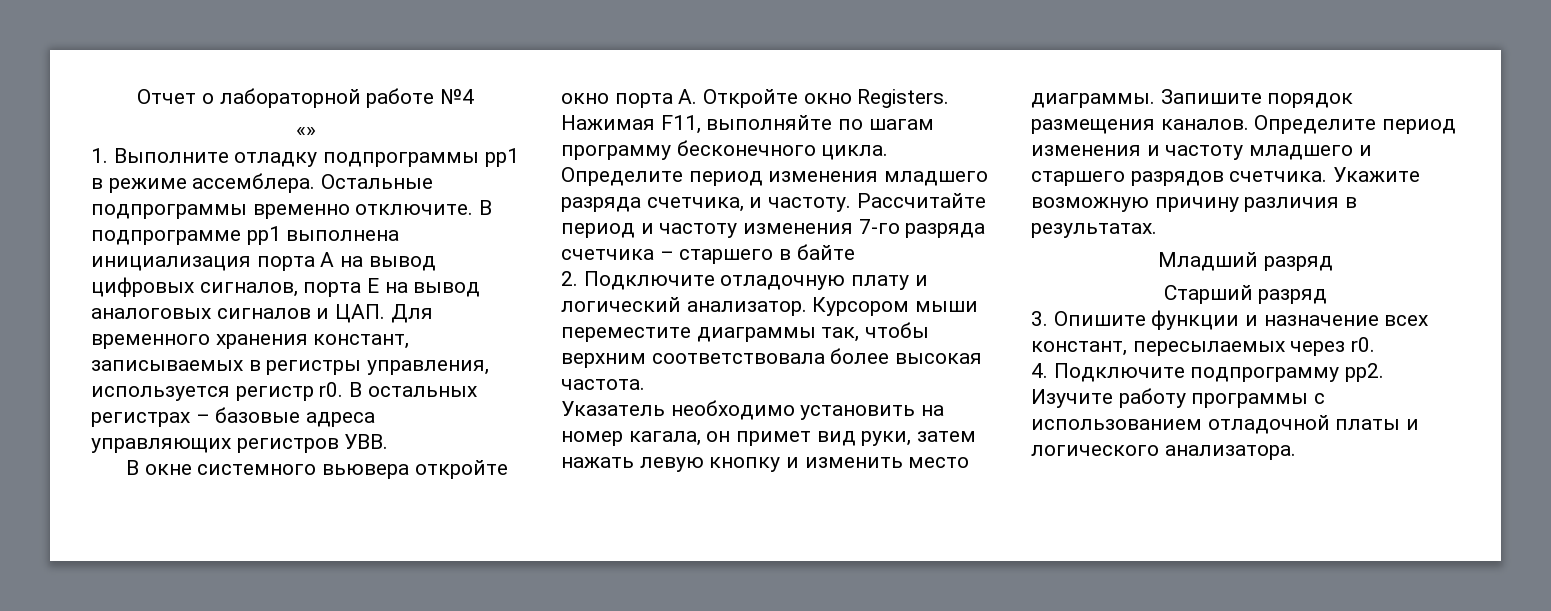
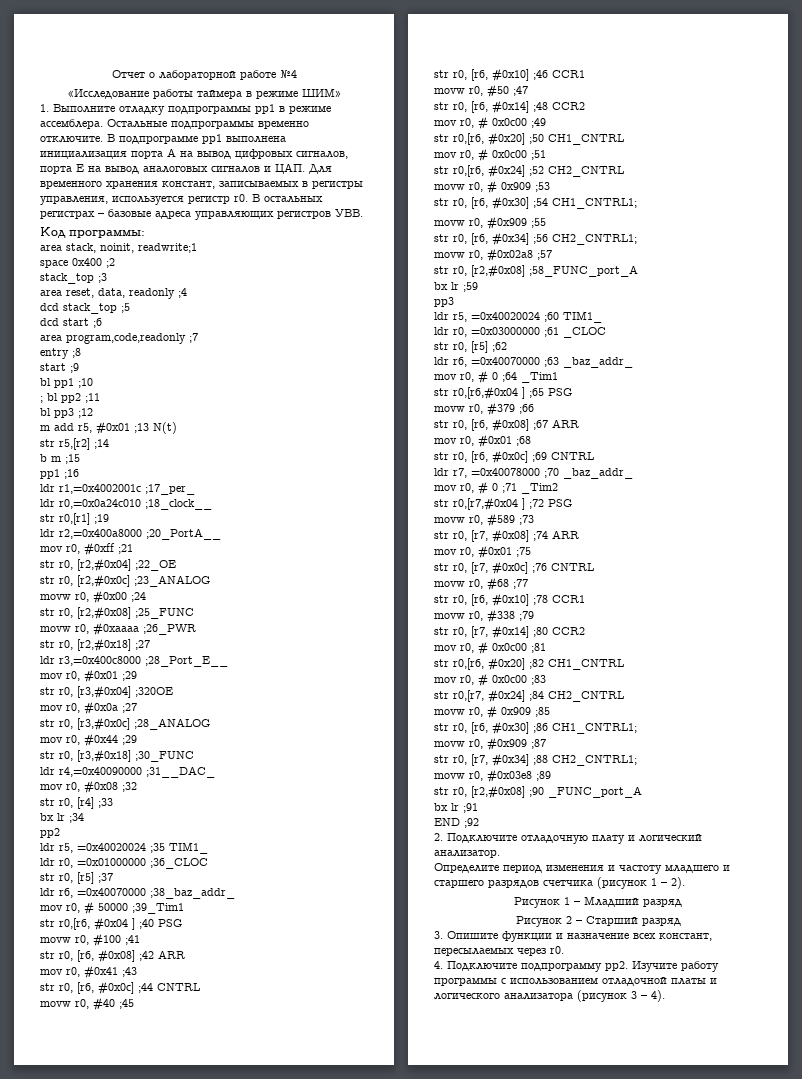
[295,127,316,137] «» -> [66,88,342,99] «Исследование работы таймера в режиме ШИМ»
[125,460,508,479] [561,89,950,108] [561,115,934,134] [561,140,889,160] [561,167,989,186] [561,193,986,212] [561,219,986,238] [561,244,855,264] В окне системного вьювера откройте окно порта А. Откройте окно Registers. Нажимая F11, выполняйте по шагам программу бесконечного цикла. Определите период изменения младшего разряда счетчика, и частоту. Рассчитайте период и частоту изменения 7-го разряда счетчика – старшего в байте -> [40,227,145,238] [40,243,197,253] [40,258,115,268] [40,273,107,284] [40,288,187,299] [40,303,130,314] [40,318,102,328] [40,333,198,344] [40,348,81,359] [40,363,79,373] [40,378,93,388] [40,393,100,403] [40,408,93,418] [40,421,177,435] [40,438,109,450] [40,454,80,464] [40,469,79,479] [40,484,195,495] [40,499,212,510] [40,513,109,525] [40,528,221,540] [40,542,133,556] [40,558,176,572] [40,574,210,588] [40,590,146,604] [40,606,194,620] [40,622,196,636] [40,638,150,652] [40,656,228,667] [40,669,137,683] [40,685,173,699] [40,701,137,715] [40,717,210,731] [40,733,137,747] [40,749,194,763] [40,766,215,778] [40,780,137,794] [40,797,113,809] [40,813,84,823] [40,828,60,838] [40,842,208,854] [40,858,208,869] [40,872,113,884] [40,888,235,899] [40,901,184,915] [40,917,182,931] [40,933,140,947] [40,949,185,963] [40,965,137,979] [40,981,200,995] [40,997,134,1011] [434,68,585,82] [434,84,528,98] [434,100,585,114] [434,116,546,130] [434,132,624,146] [434,148,546,162] [434,164,624,178] [434,180,550,194] [434,196,637,210] [434,216,546,230] [434,232,637,246] [434,248,552,262] [434,264,638,278] [434,282,478,292] [434,297,454,307] [434,311,602,323] [434,327,606,338] [434,341,507,353] [434,357,633,368] [434,370,558,384] [434,386,572,400] [434,402,534,416] [434,418,579,432] [434,434,531,448] [434,450,594,464] [434,468,633,479] [434,481,558,495] [434,497,572,511] [434,513,534,527] [434,529,579,543] [434,545,531,559] [434,561,594,575] [434,577,528,591] [434,593,585,607] [434,609,534,623] [434,625,585,639] [434,641,546,655] [434,657,624,671] [434,673,546,687] [434,689,624,703] [434,705,550,719] [434,721,637,735] [434,737,546,751] [434,753,637,767] [434,769,551,783] [434,785,642,799] [434,803,478,813] [434,818,479,828] Код программы: // area stack, noinit, readwrite;1 // space 0x400 ;2 // stack_top ;3 // area reset, data, readonly ;4 // dcd stack_top ;5 // dcd start ;6 // area program,code,readonly ;7 // entry ;8 // start ;9 // bl pp1 ;10 // ; bl pp2 ;11 // bl pp3 ;12 // m add r5, #0x01 ;13 N(t) // str r5,[r2] ;14 // b m ;15 // pp1 ;16 // ldr r1,=0x4002001c ;17_per_ // ldr r0,=0x0a24c010 ;18_clock__ // str r0,[r1] ;19 // ldr r2,=0x400a8000 ;20_PortA__ // mov r0, #0xff ;21 // str r0, [r2,#0x04] ;22_OE // str r0, [r2,#0x0c] ;23_ANALOG // movw r0, #0x00 ;24 // str r0, [r2,#0x08] ;25_FUNC // movw r0, #0xaaaa ;26_PWR // str r0, [r2,#0x18] ;27 // ldr r3,=0x400c8000 ;28_Port_E__ // mov r0, #0x01 ;29 // str r0, [r3,#0x04] ;320OE // mov r0, #0x0a ;27 // str r0, [r3,#0x0c] ;28_ANALOG // mov r0, #0x44 ;29 // str r0, [r3,#0x18] ;30_FUNC // ldr r4,=0x40090000 ;31__DAC_ // mov r0, #0x08 ;32 // str r0, [r4] ;33 // bx lr ;34 // pp2 // ldr r5, =0x40020024 ;35 TIM1_ // ldr r0, =0x01000000 ;36_CLOC // str r0, [r5] ;37 // ldr r6, =0x40070000 ;38_baz_addr_ // mov r0, # 50000 ;39_Tim1 // str r0,[r6, #0x04 ] ;40 PSG // movw r0, #100 ;41 // str r0, [r6, #0x08] ;42 ARR // mov r0, #0x41 ;43 // str r0, [r6, #0x0c] ;44 CNTRL // movw r0, #40 ;45 // str r0, [r6, #0x10] ;46 CCR1 // movw r0, #50 ;47 // str r0, [r6, #0x14] ;48 CCR2 // mov r0, # 0x0c00 ;49 // str r0,[r6, #0x20] ;50 CH1_CNTRL // mov r0, # 0x0c00 ;51 // str r0,[r6, #0x24] ;52 CH2_CNTRL // movw r0, # 0x909 ;53 // str r0, [r6, #0x30] ;54 CH1_CNTRL1; // movw r0, #0x909 ;55 // str r0, [r6, #0x34] ;56 CH2_CNTRL1; // movw r0, #0x02a8 ;57 // str r0, [r2,#0x08] ;58_FUNC_port_A // bx lr ;59 // pp3 // ldr r5, =0x40020024 ;60 TIM1_ // ldr r0, =0x03000000 ;61 _CLOC // str r0, [r5] ;62 // ldr r6, =0x40070000 ;63 _baz_addr_ // mov r0, # 0 ;64 _Tim1 // str r0,[r6,#0x04 ] ;65 PSG // movw r0, #379 ;66 // str r0, [r6, #0x08] ;67 ARR // mov r0, #0x01 ;68 // str r0, [r6, #0x0c] ;69 CNTRL // ldr r7, =0x40078000 ;70 _baz_addr_ // mov r0, # 0 ;71 _Tim2 // str r0,[r7,#0x04 ] ;72 PSG // movw r0, #589 ;73 // str r0, [r7, #0x08] ;74 ARR // mov r0, #0x01 ;75 // str r0, [r7, #0x0c] ;76 CNTRL // movw r0, #68 ;77 // str r0, [r6, #0x10] ;78 CCR1 // movw r0, #338 ;79 // str r0, [r7, #0x14] ;80 CCR2 // mov r0, # 0x0c00 ;81 // str r0,[r6, #0x20] ;82 CH1_CNTRL // mov r0, # 0x0c00 ;83 // str r0,[r7, #0x24] ;84 CH2_CNTRL // movw r0, # 0x909 ;85 // str r0, [r6, #0x30] ;86 CH1_CNTRL1; // movw r0, #0x909 ;87 // str r0, [r7, #0x34] ;88 CH2_CNTRL1; // movw r0, #0x03e8 ;89 // str r0, [r2,#0x08] ;90 _FUNC_port_A // bx lr ;91 // END ;92
[812,297,979,316] [561,322,930,342] [561,348,983,368] [561,379,645,390] [561,400,945,420] [561,431,977,446] [561,457,970,472] [1031,89,1354,108] [1031,119,1249,134] Курсором мыши переместите диаграммы так, чтобы верхним соответствовала более высокая частота. // Указатель необходимо установить на номер кагала, он примет вид руки, затем нажать левую кнопку и изменить место диаграммы. Запишите порядок размещения каналов. -> (500, 854) //
[1229,167,1421,182] [1031,197,1358,212] [1031,223,1157,238] счетчика. Укажите возможную причину различия в результатах. // -> [543,877,685,889] [514,897,580,908] счетчика (рисунок 1 – 2). // Рисунок 1 –
(1333, 263) none -> [515,916,582,927] Рисунок 2 –
[1164,445,1296,460] анализатора. -> [504,990,665,1002] анализатора (рисунок 3 – 4).

